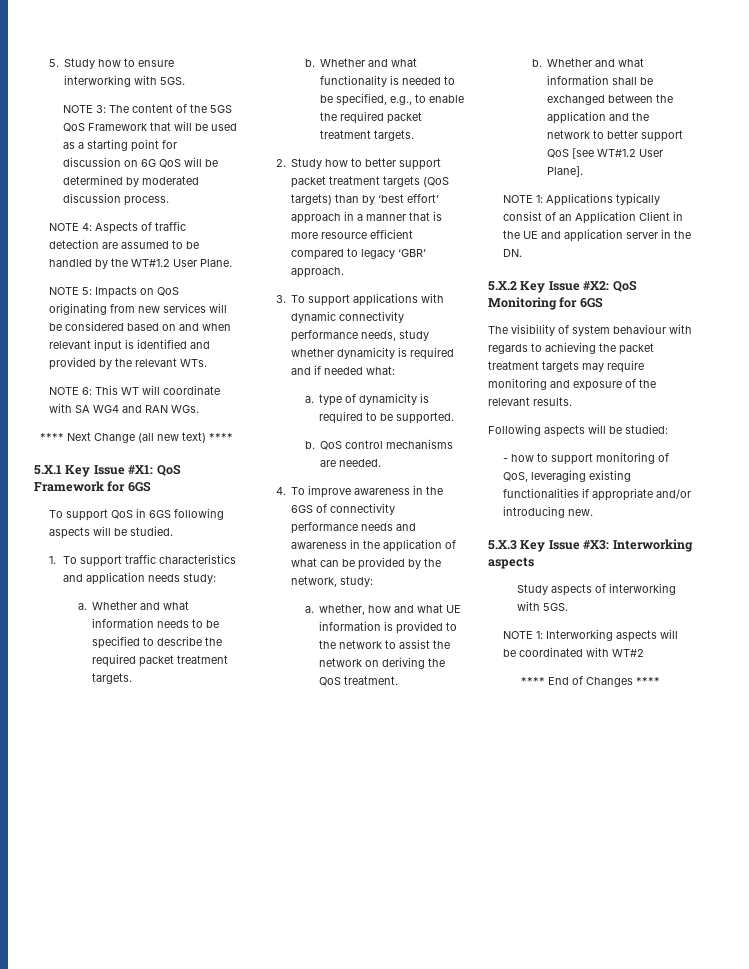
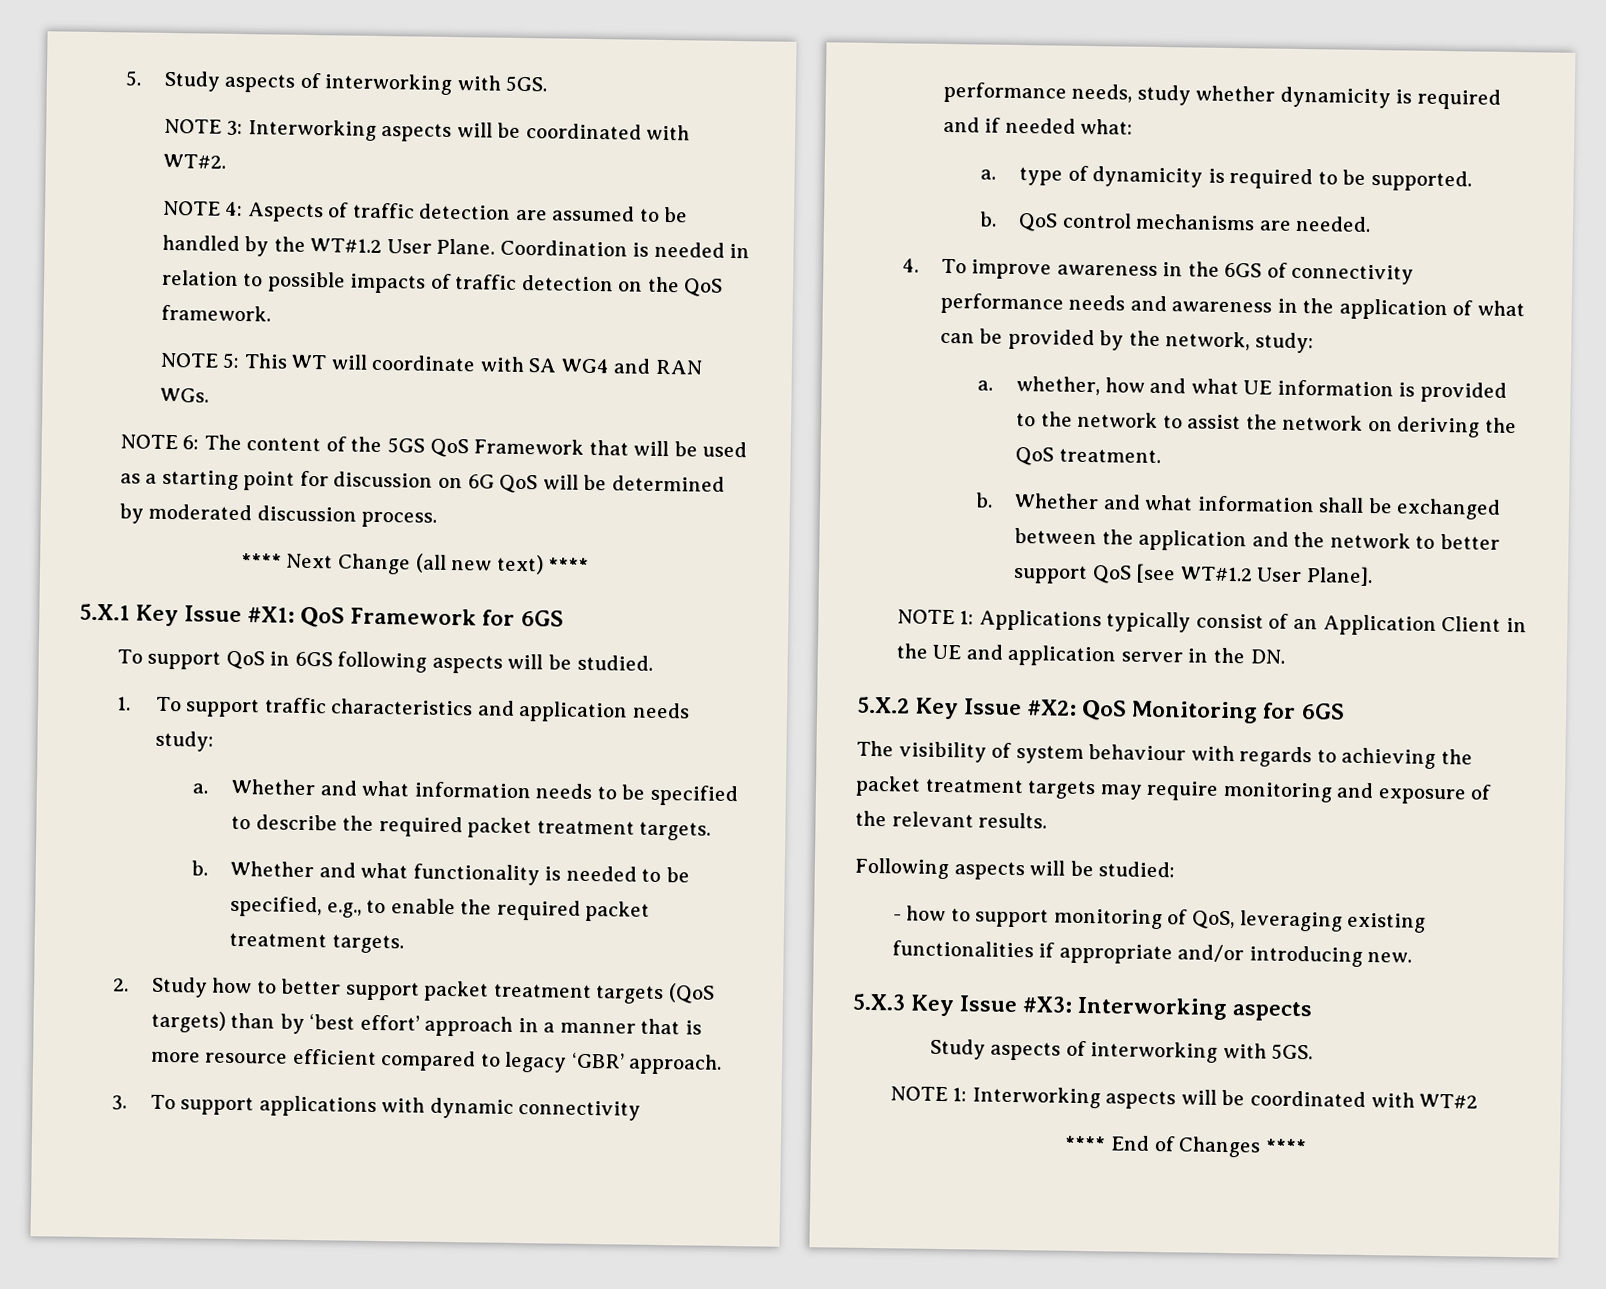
[98,58,175,67] how to ensure -> [224,72,322,93] aspects of
(107, 109) none -> [247,119,691,142] [162,153,226,169] [162,200,689,223] [161,234,751,259] [161,269,724,297] [160,304,271,322] [159,352,703,375] [159,387,209,403] [119,434,200,450] Interworking aspects will be coordinated with WT#2. // NOTE 4: Aspects of traffic detection are assumed to be handled by the WT#1.2 User Plane. Coordination is needed in relation to possible impacts of traffic detection on the QoS framework. // NOTE 5: This WT will coordinate with SA WG4 and RAN WGs. // NOTE 6:
[48,221,186,234] [48,239,199,249] [48,258,232,269] [48,286,179,298] [48,303,227,315] [48,321,231,331] [48,339,210,352] [48,357,207,370] [48,385,220,395] [48,403,199,413] // NOTE 4: Aspects of traffic detection are assumed to be handled by the WT#1.2 User Plane. // NOTE 5: Impacts on QoS originating from new services will be considered based on and when relevant input is identified and provided by the relevant WTs. // NOTE 6: This WT will coordinate with SA WG4 and RAN WGs. -> (438, 519) none

